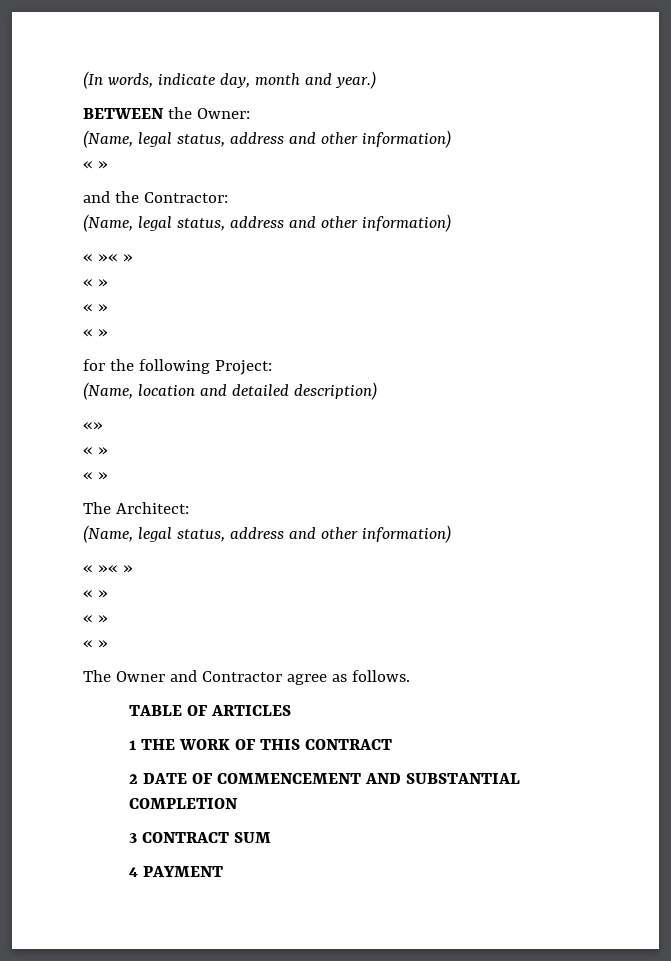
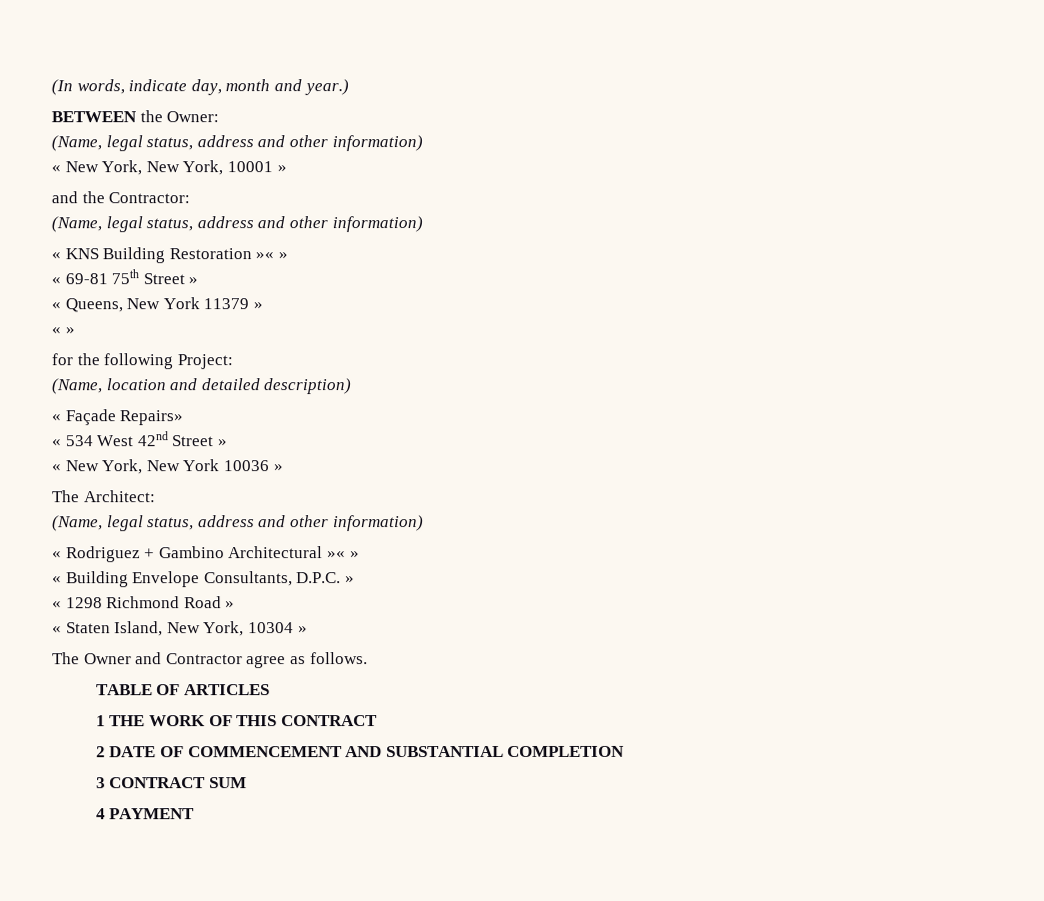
(93, 165) none -> [64,160,273,176] New York, New York, 10001
[97,254,133,262] [83,279,108,287] [83,304,93,312] »« » // « » // « -> [64,247,288,264] [51,269,199,285] [51,297,250,313] KNS Building Restoration »« » // « 69-81 75th Street » // « Queens, New York 11379
[83,422,103,430] [83,447,108,455] [83,472,93,480] «» // « » // « -> [51,409,184,426] [51,431,227,447] [52,459,270,475] « Façade Repairs» // « 534 West 42nd Street » // « New York, New York 10036
[97,565,133,573] [83,590,108,598] [83,615,108,623] [83,640,93,648] »« » // « » // « » // « -> [65,546,360,563] [52,571,355,588] [52,596,236,609] [52,621,294,637] Rodriguez + Gambino Architectural »« » // « Building Envelope Consultants, D.P.C. » // « 1298 Richmond Road » // « Staten Island, New York, 10304

